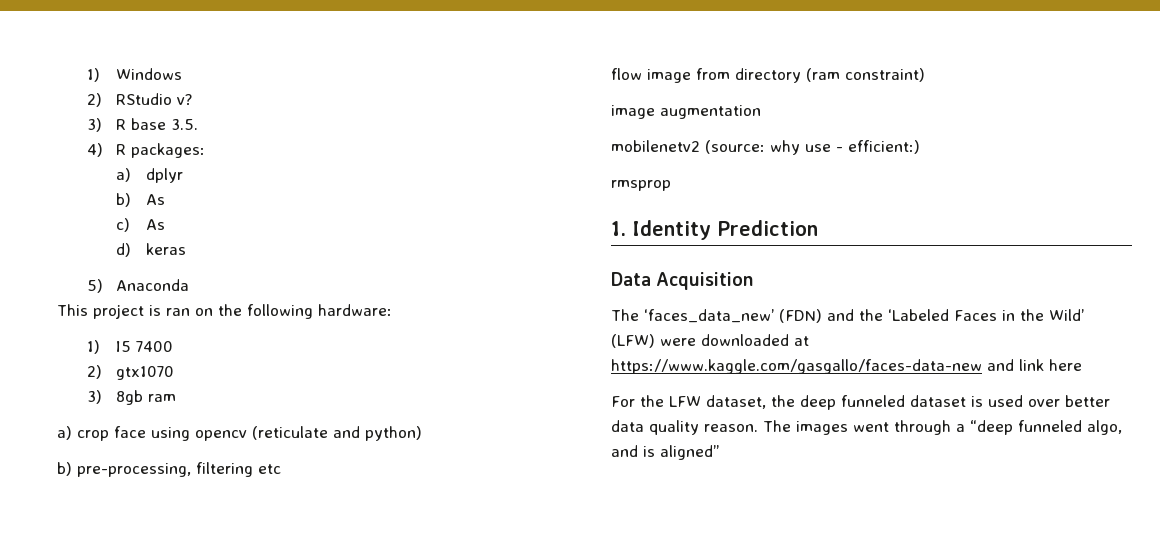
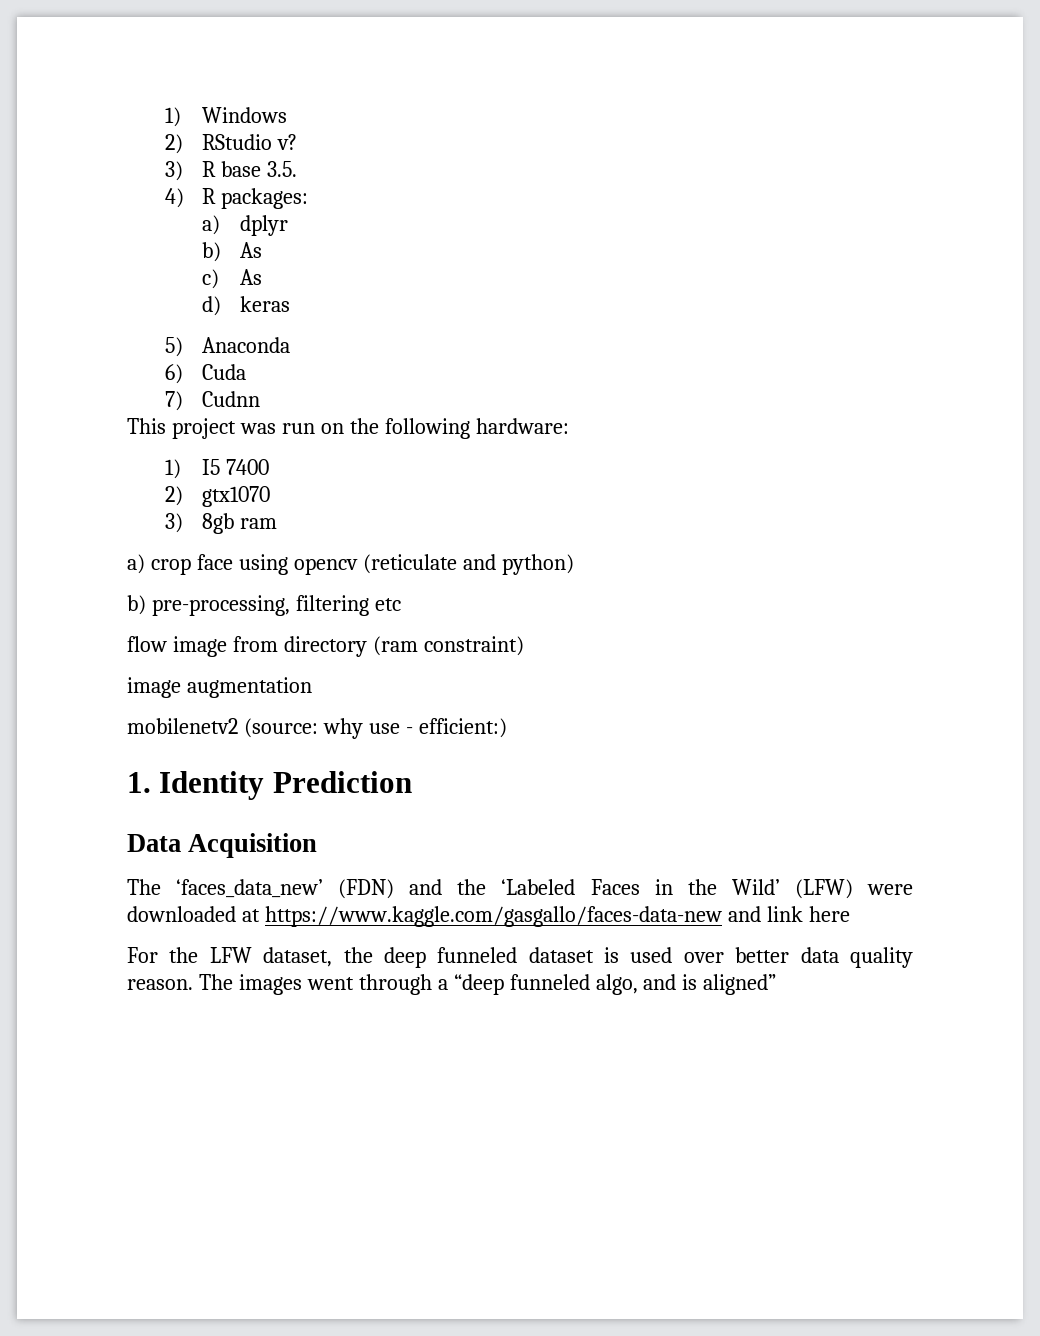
(190, 285) none -> [164,364,247,384] [164,391,261,411] // 6) Cuda // 7) Cudnn
[149,305,190,316] is ran -> [239,423,315,434] was run
[611,180,671,191] // rmsprop -> (507, 728) none

